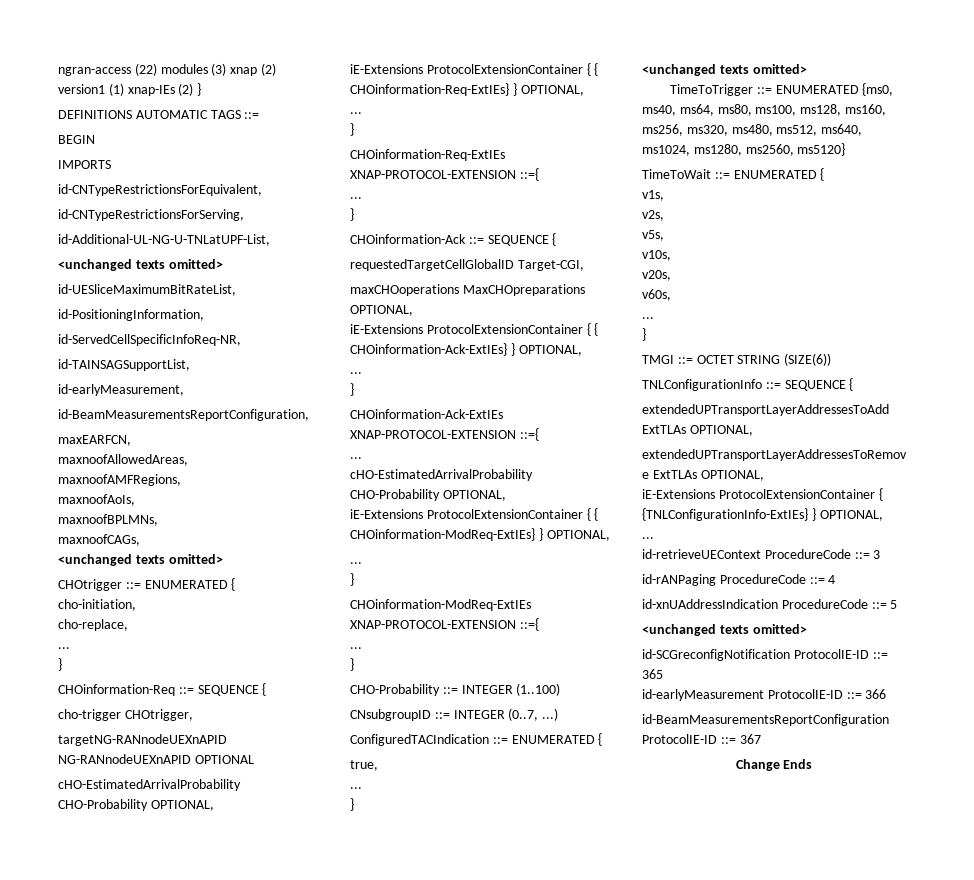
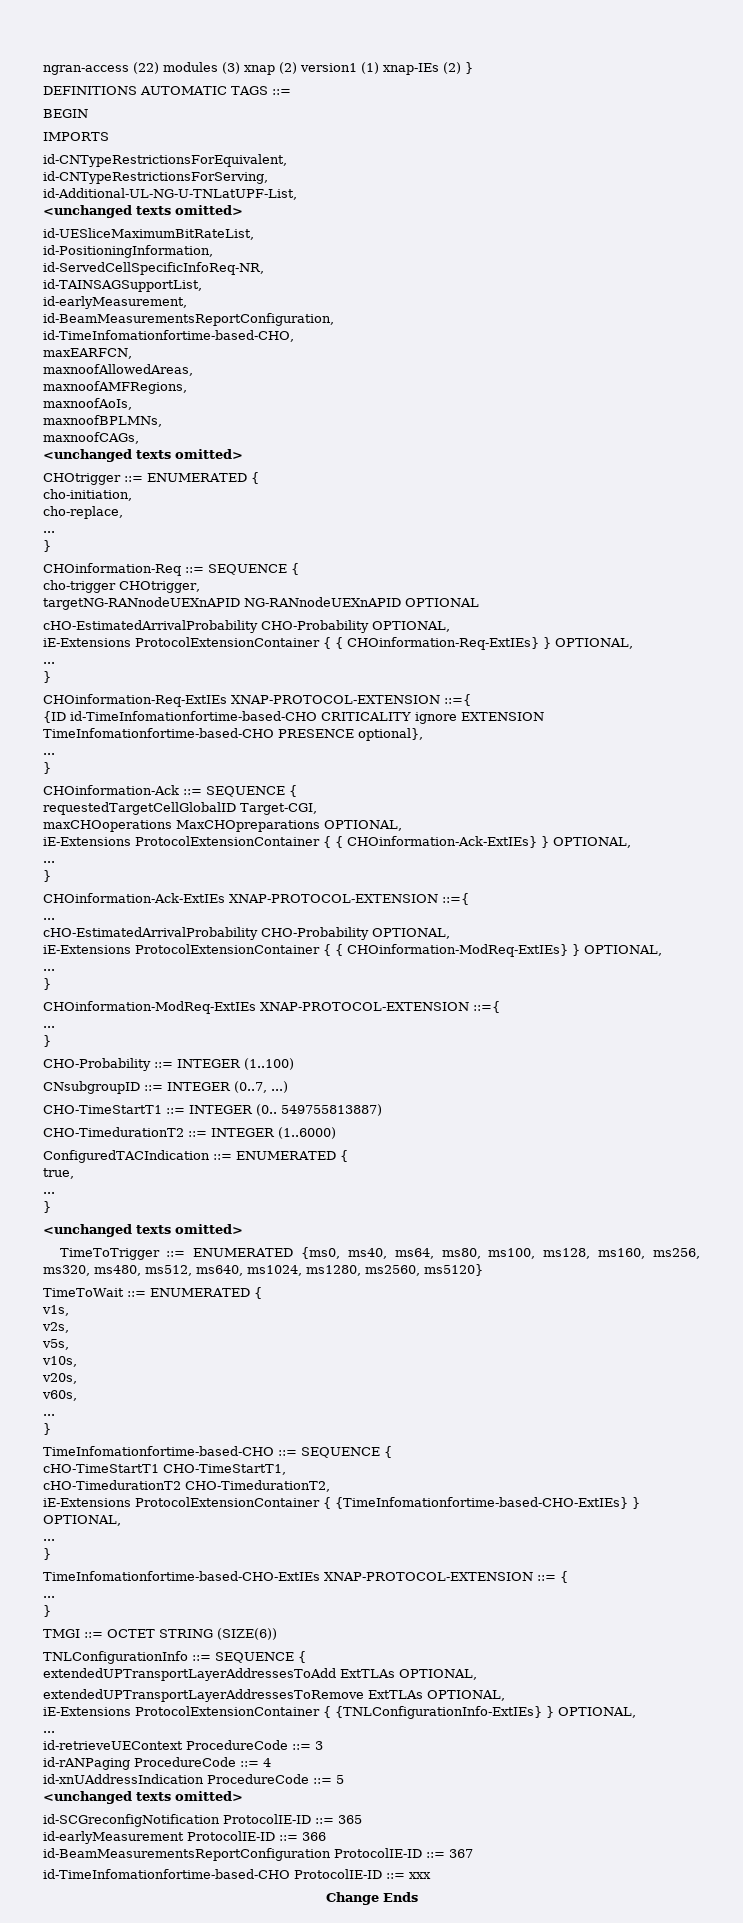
(309, 415) none -> [43,330,294,342] // id-TimeInfomationfortime-based-CHO,
(539, 174) none -> [43,711,544,724] [43,728,423,741] // {ID id-TimeInfomationfortime-based-CHO CRITICALITY ignore EXTENSION TimeInfomationfortime-based-CHO PRESENCE optional},
(559, 714) none -> [43,1104,382,1116] [43,1127,336,1139] // CHO-TimeStartT1 ::= INTEGER (0.. 549755813887) // CHO-TimedurationT2 ::= INTEGER (1..6000)
(646, 334) none -> [43,1446,392,1458] [43,1464,286,1475] [43,1480,330,1492] [43,1497,640,1509] [43,1515,121,1526] [43,1539,55,1541] [43,1548,51,1560] [43,1571,568,1583] [43,1596,55,1598] [43,1605,51,1617] // TimeInfomationfortime-based-CHO ::= SEQUENCE { // cHO-TimeStartT1 CHO-TimeStartT1, // cHO-TimedurationT2 CHO-TimedurationT2, // iE-Extensions ProtocolExtensionContainer { {TimeInfomationfortime-based-CHO-ExtIEs} } OPTIONAL, // ... // } // TimeInfomationfortime-based-CHO-ExtIEs XNAP-PROTOCOL-EXTENSION ::= { // ... // }
(761, 739) none -> [43,1869,431,1879] // id-TimeInfomationfortime-based-CHO ProtocolIE-ID ::= xxx

